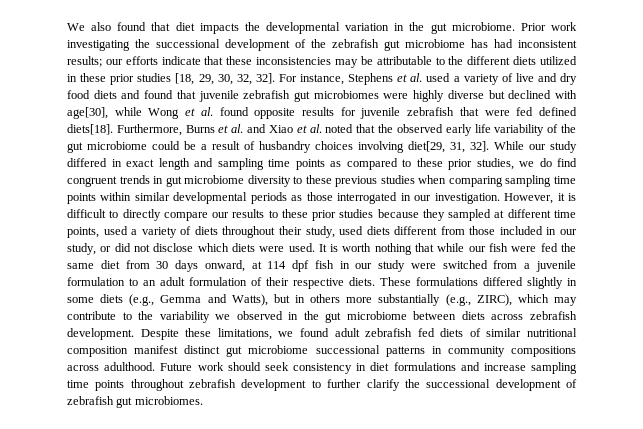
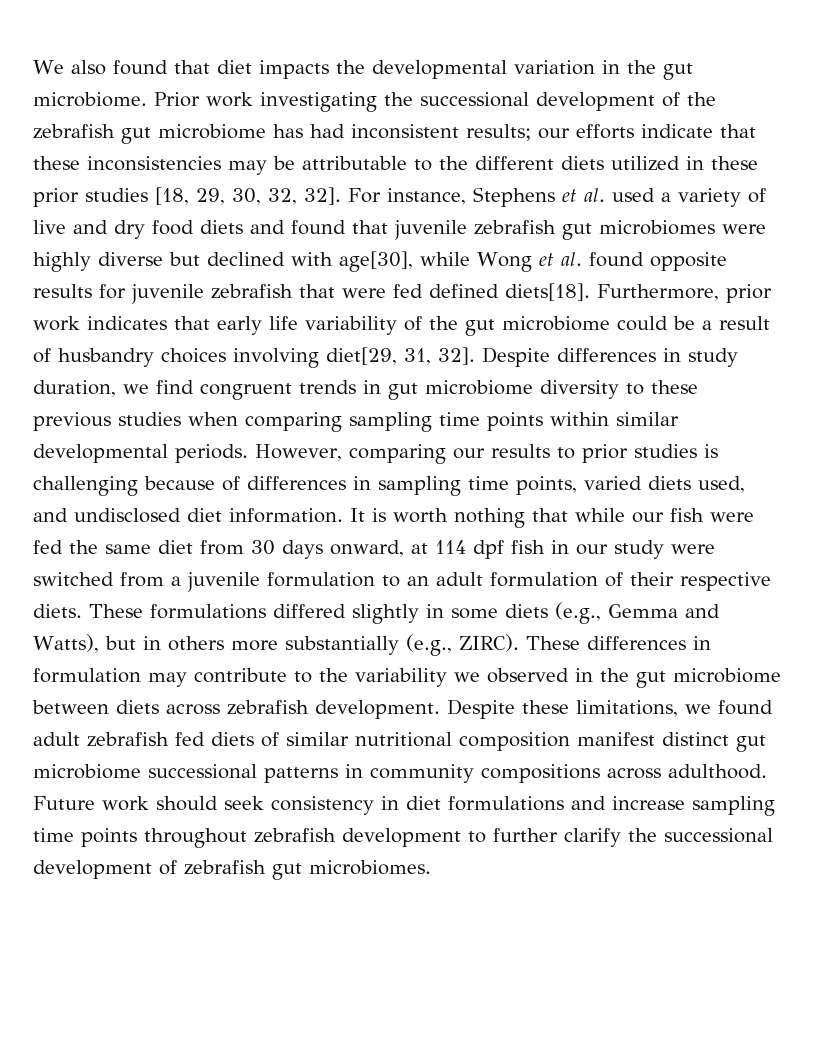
[185,124,443,133] Burns et al. and Xiao et al. noted that the observed -> [726,284,772,303] [33,316,210,331] prior work indicates that
[494,141,577,153] [67,158,552,170] While our study differed in exact length and sampling time points as compared to these prior studies, we do -> [482,347,738,367] [33,380,149,397] Despite differences in study duration, we
[250,192,576,204] [67,209,208,221] periods as those interrogated in our investigation. However, it is difficult to directly compare -> [175,444,446,464] periods. However, comparing
[281,209,576,221] [67,226,577,238] [67,243,315,255] these prior studies because they sampled at different time points, used a variety of diets throughout their study, used diets different from those included in our study, or did not disclose which diets were used. -> [581,444,718,463] [33,476,745,496] [33,508,343,523] prior studies is challenging because of differences in sampling time points, varied diets used, and undisclosed diet information.
[476,294,549,306] ZIRC), which -> [458,634,711,652] [33,668,141,683] ZIRC). These differences in formulation

